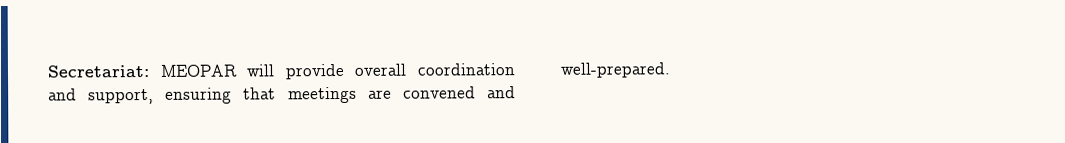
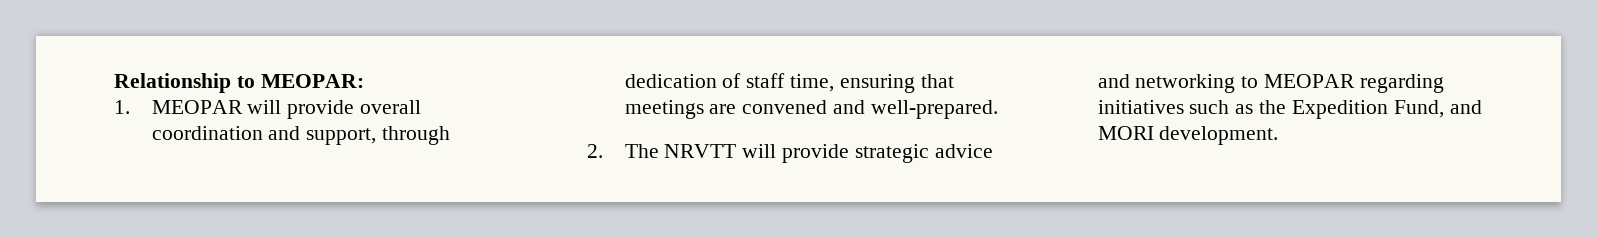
[47,65,150,78] Secretariat: -> [114,73,364,93] [114,100,130,114] Relationship to MEOPAR: // 1.
(155, 96) none -> [382,126,451,145] [624,73,835,92] through dedication of staff time,
(671, 70) none -> [587,144,993,163] [1097,74,1444,93] [1097,100,1482,119] [1097,126,1279,145] // 2. The NRVTT will provide strategic advice and networking to MEOPAR regarding initiatives such as the Expedition Fund, and MORI development.

